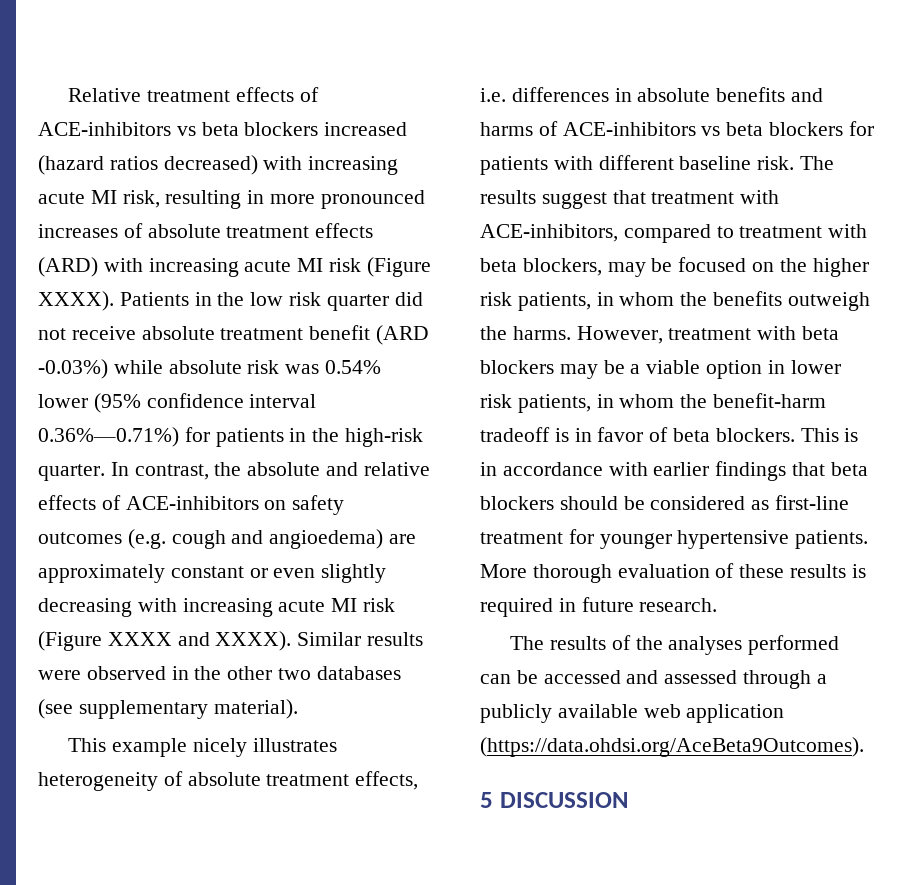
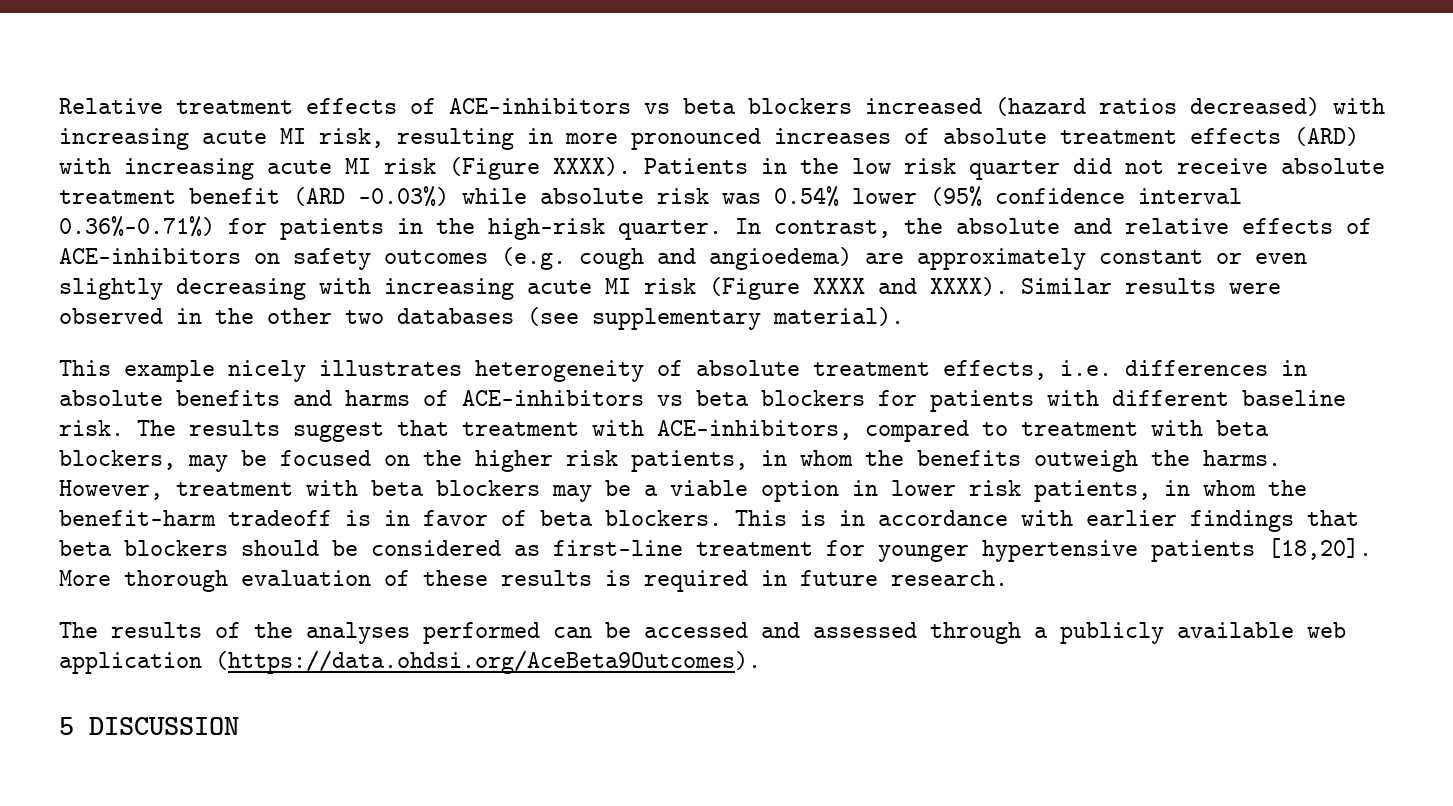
[795,530,869,549] patients. -> [1151,538,1372,562] patients [18,20].

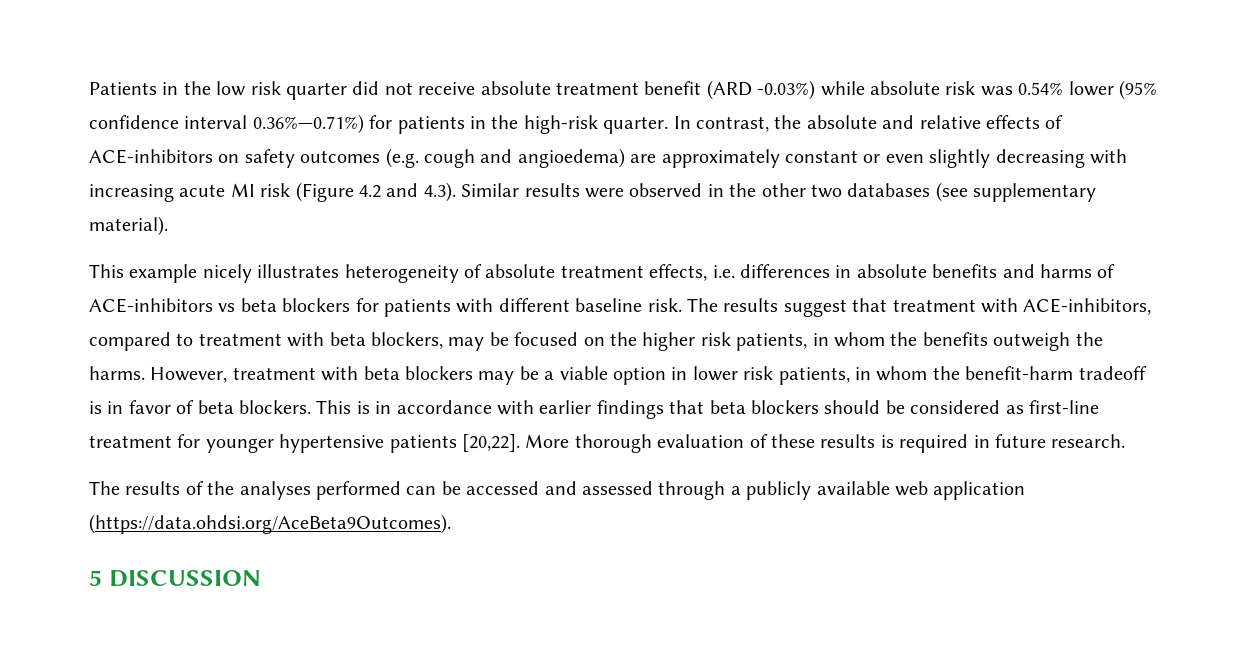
[59,97,1385,116] [59,127,1359,150] [59,157,631,180] Relative treatment effects of ACE-inhibitors vs beta blockers increased (hazard ratios decreased) with increasing acute MI risk, resulting in more pronounced increases of absolute treatment effects (ARD) with increasing acute MI risk (Figure XXXX). -> (89, 88) none
[813,277,1008,296] XXXX and XXXX). -> [359,182,456,202] 4.2 and 4.3).
[1268,538,1372,560] [18,20]. -> [462,434,520,452] [20,22].

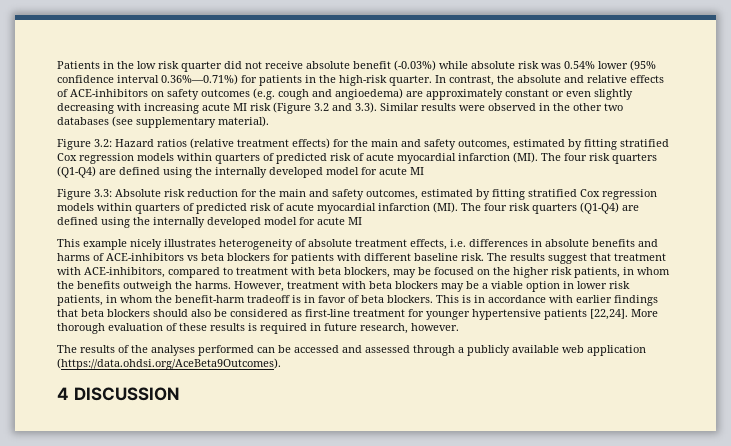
[555,80,816,100] treatment benefit (ARD -0.03%) -> [353,60,436,71] benefit (-0.03%)
[359,182,456,202] 4.2 and 4.3). -> [314,102,377,113] 3.2 and 3.3).
(168, 226) none -> [57,138,669,150] [57,152,657,164] [57,166,424,178] [57,189,657,200] [57,202,639,214] [57,217,362,228] // Figure 3.2: Hazard ratios (relative treatment effects) for the main and safety outcomes, estimated by fitting stratified Cox regression models within quarters of predicted risk of acute myocardial infarction (MI). The four risk quarters (Q1-Q4) are defined using the internally developed model for acute MI // Figure 3.3: Absolute risk reduction for the main and safety outcomes, estimated by fitting stratified Cox regression models within quarters of predicted risk of acute myocardial infarction (MI). The four risk quarters (Q1-Q4) are defined using the internally developed model for acute MI
(881, 407) none -> [191,309,211,317] also
[462,434,520,452] [20,22]. -> [590,309,628,320] [22,24].
[1051,434,1126,448] research. -> [360,323,459,334] research, however.
[89,570,102,586] 5 -> [57,387,69,400] 4

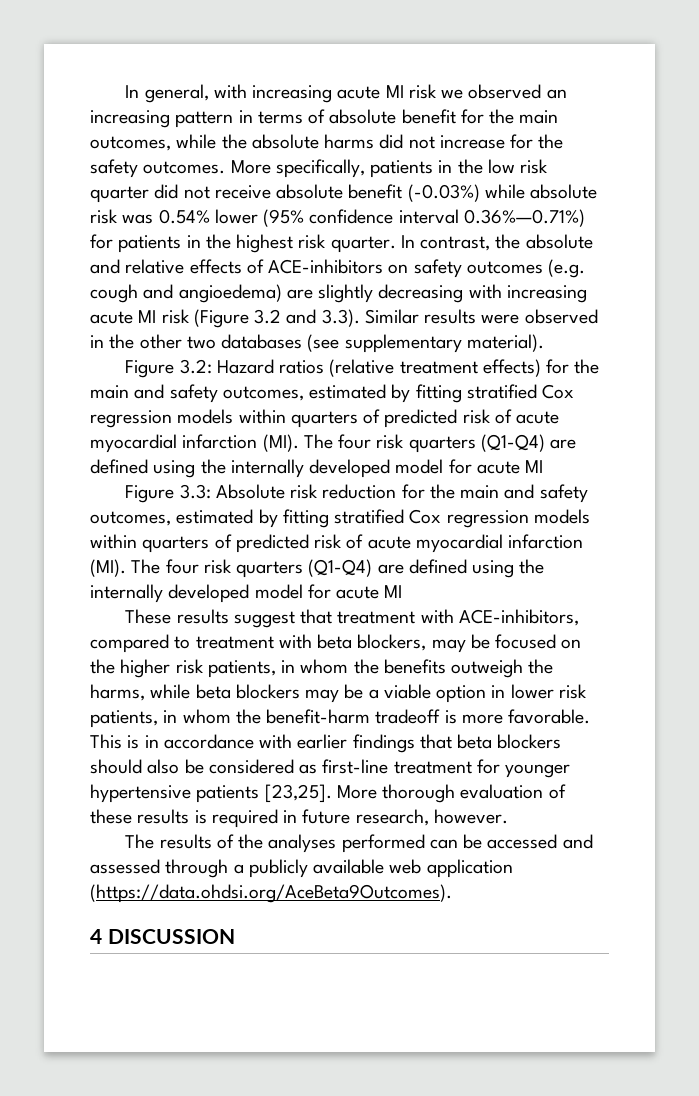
[57,61,100,69] Patients -> [125,84,567,103] [90,109,559,128] [90,134,564,151] [90,159,434,178] In general, with increasing acute MI risk we observed an increasing pattern in terms of absolute benefit for the main outcomes, while the absolute harms did not increase for the safety outcomes. More specifically, patients
[339,75,387,86] high-risk -> [236,234,327,253] highest risk
[426,89,591,100] approximately constant or even -> (313, 294) none
[57,239,658,250] [57,253,507,264] This example nicely illustrates heterogeneity of absolute treatment effects, i.e. differences in absolute benefits and harms of ACE-inhibitors vs beta blockers for patients with different baseline risk. The -> [125,609,172,624] These
[195,281,366,292] harms. However, treatment with -> [90,684,191,701] harms, while
[304,295,433,303] in favor of beta blockers. -> [461,709,591,724] more favorable.
[590,309,628,320] [22,24]. -> [264,784,332,803] [23,25].

